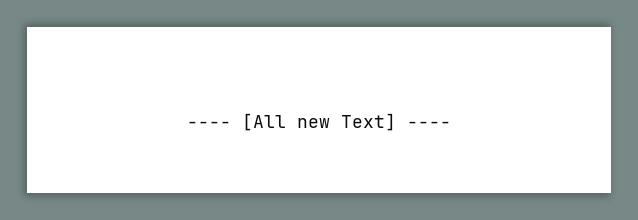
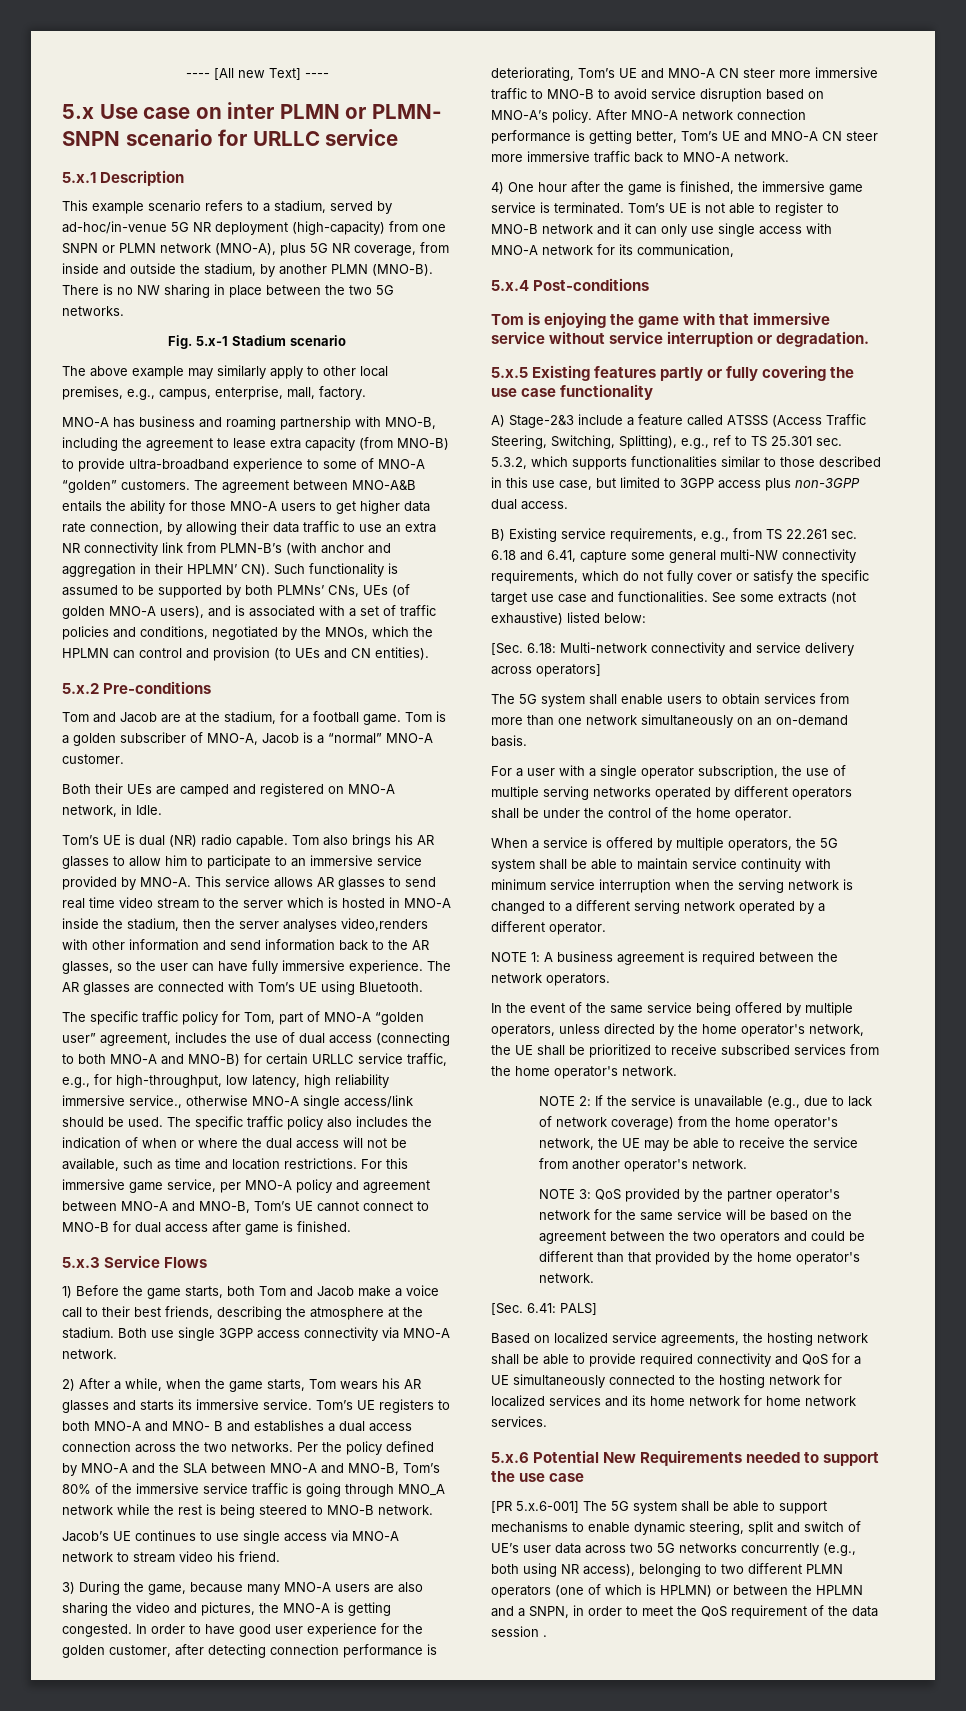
(451, 124) none -> [62,102,442,119] [62,129,399,146] [62,170,185,186] [62,200,392,214] [62,221,446,235] [62,242,449,256] [62,263,433,277] [62,284,394,298] [62,306,124,316] [168,335,346,349] [62,365,388,379] [62,386,366,400] [62,416,436,430] [62,437,449,451] [62,458,425,472] [62,480,416,493] [62,500,430,514] [62,521,436,535] [62,542,391,556] [62,563,398,577] [62,584,410,598] [62,605,436,619] [62,626,433,640] [62,647,429,661] [62,681,212,694] [62,711,446,725] [62,732,433,746] [62,754,124,764] [62,783,395,797] [62,804,162,817] [62,834,434,848] [62,855,422,869] [62,876,436,890] [62,897,451,909] [62,918,428,932] [62,939,429,951] [62,960,451,974] [62,981,423,995] [62,1011,424,1025] [62,1032,450,1046] [62,1053,447,1066] [62,1074,389,1088] [62,1095,413,1109] [62,1116,432,1130] [62,1137,407,1149] [62,1158,408,1171] [62,1179,430,1193] [62,1201,429,1213] [62,1221,351,1235] [62,1255,208,1268] [62,1285,439,1299] [62,1306,423,1320] [62,1327,450,1341] [62,1349,117,1359] [62,1378,421,1392] [62,1399,450,1413] [62,1420,412,1432] [62,1441,434,1455] [62,1463,440,1476] [62,1483,445,1497] [62,1504,433,1518] [62,1530,399,1544] [62,1551,280,1563] [62,1581,423,1595] [62,1602,391,1616] [62,1623,423,1637] [62,1644,437,1658] [491,67,878,81] [491,88,824,102] [491,109,806,123] [491,130,878,144] [491,151,789,163] [491,181,863,195] [491,202,839,216] [491,223,832,237] [491,244,734,257] [491,278,650,291] [491,312,831,328] [491,331,870,347] [491,365,855,381] [491,384,654,400] [491,414,866,428] [491,435,842,449] [491,456,881,470] [491,477,860,491] [491,499,568,510] [491,528,857,542] [491,549,856,563] [491,570,869,584] [491,591,856,605] [491,612,646,625] [491,642,854,656] [491,664,601,677] [491,693,849,707] [491,714,848,728] [491,735,527,747] [491,765,846,779] [491,786,852,800] [491,807,792,821] [491,837,838,851] [491,858,831,872] [491,879,853,893] [491,900,825,914] [491,921,606,935] [491,951,838,965] [491,973,610,986] [491,1002,853,1016] [491,1023,864,1037] [491,1044,879,1058] [491,1066,677,1079] [538,1095,872,1109] [538,1116,838,1130] [538,1137,858,1151] [538,1158,747,1172] [538,1188,840,1202] [538,1209,852,1221] [538,1231,865,1244] [538,1251,860,1265] [538,1273,594,1283] [491,1303,597,1315] [491,1332,868,1346] [491,1353,861,1367] [491,1374,842,1388] [491,1395,856,1407] [491,1416,547,1427] [491,1450,880,1466] [491,1471,585,1482] [491,1501,827,1514] [491,1521,861,1535] [491,1543,856,1556] [491,1563,843,1577] [491,1584,863,1598] [491,1605,878,1619] [491,1626,547,1637] // 5.x Use case on inter PLMN or PLMN- SNPN scenario for URLLC service // 5.x.1 Description // This example scenario refers to a stadium, served by ad-hoc/in-venue 5G NR deployment (high-capacity) from one SNPN or PLMN network (MNO-A), plus 5G NR coverage, from inside and outside the stadium, by another PLMN (MNO-B). There is no NW sharing in place between the two 5G networks. // Fig. 5.x-1 Stadium scenario // The above example may similarly apply to other local premises, e.g., campus, enterprise, mall, factory. // MNO-A has business and roaming partnership with MNO-B, including the agreement to lease extra capacity (from MNO-B) to provide ultra-broadband experience to some of MNO-A “golden” customers. The agreement between MNO-A&B entails the ability for those MNO-A users to get higher data rate connection, by allowing their data traffic to use an extra NR connectivity link from PLMN-B’s (with anchor and aggregation in their HPLMN’ CN). Such functionality is assumed to be supported by both PLMNs’ CNs, UEs (of golden MNO-A users), and is associated with a set of traffic policies and conditions, negotiated by the MNOs, which the HPLMN can control and provision (to UEs and CN entities). // 5.x.2 Pre-conditions // Tom and Jacob are at the stadium, for a football game. Tom is a golden subscriber of MNO-A, Jacob is a “normal” MNO-A customer. // Both their UEs are camped and registered on MNO-A network, in Idle. // Tom’s UE is dual (NR) radio capable. Tom also brings his AR glasses to allow him to participate to an immersive service provided by MNO-A. This service allows AR glasses to send real time video stream to the server which is hosted in MNO-A inside the stadium, then the server analyses video,renders with other information and send information back to the AR glasses, so the user can have fully immersive experience. The AR glasses are connected with Tom’s UE using Bluetooth. // The specific traffic policy for Tom, part of MNO-A “golden user” agreement, includes the use of dual access (connecting to both MNO-A and MNO-B) for certain URLLC service traffic, e.g., for high-throughput, low latency, high reliability immersive service., otherwise MNO-A single access/link should be used. The specific traffic policy also includes the indication of when or where the dual access will not be available, such as time and location restrictions. For this immersive game service, per MNO-A policy and agreement between MNO-A and MNO-B, Tom’s UE cannot connect to MNO-B for dual access after game is finished. // 5.x.3 Service Flows // 1) Before the game starts, both Tom and Jacob make a voice call to their best friends, describing the atmosphere at the stadium. Both use single 3GPP access connectivity via MNO-A network. // 2) After a while, when the game starts, Tom wears his AR glasses and starts its immersive service. Tom’s UE registers to both MNO-A and MNO- B and establishes a dual access connection across the two networks. Per the policy defined by MNO-A and the SLA between MNO-A and MNO-B, Tom’s 80% of the immersive service traffic is going through MNO_A network while the rest is being steered to MNO-B network. // Jacob’s UE continues to use single access via MNO-A network to stream video his friend. // 3) During the game, because many MNO-A users are also sharing the video and pictures, the MNO-A is getting congested. In order to have good user experience for the golden customer, after detecting connection performance is deteriorating, Tom’s UE and MNO-A CN steer more immersive traffic to MNO-B to avoid service disruption based on MNO-A’s policy. After MNO-A network connection performance is getting better, Tom’s UE and MNO-A CN steer more immersive traffic back to MNO-A network. // 4) One hour after the game is finished, the immersive game service is terminated. Tom’s UE is not able to register to MNO-B network and it can only use single access with MNO-A network for its communication, // 5.x.4 Post-conditions // Tom is enjoying the game with that immersive service without service interruption or degradation. // 5.x.5 Existing features partly or fully covering the use case functionality // A) Stage-2&3 include a feature called ATSSS (Access Traffic Steering, Switching, Splitting), e.g., ref to TS 25.301 sec. 5.3.2, which supports functionalities similar to those described in this use case, but limited to 3GPP access plus non-3GPP dual access. // B) Existing service requirements, e.g., from TS 22.261 sec. 6.18 and 6.41, capture some general multi-NW connectivity requirements, which do not fully cover or satisfy the specific target use case and functionalities. See some extracts (not exhaustive) listed below: // [Sec. 6.18: Multi-network connectivity and service delivery across operators] // The 5G system shall enable users to obtain services from more than one network simultaneously on an on-demand basis. // For a user with a single operator subscription, the use of multiple serving networks operated by different operators shall be under the control of the home operator. // When a service is offered by multiple operators, the 5G system shall be able to maintain service continuity with minimum service interruption when the serving network is changed to a different serving network operated by a different operator. // NOTE 1: A business agreement is required between the network operators. // In the event of the same service being offered by multiple operators, unless directed by the home operator's network, the UE shall be prioritized to receive subscribed services from the home operator's network. // NOTE 2: If the service is unavailable (e.g., due to lack of network coverage) from the home operator's network, the UE may be able to receive the service from another operator's network. // NOTE 3: QoS provided by the partner operator's network for the same service will be based on the agreement between the two operators and could be different than that provided by the home operator's network. // [Sec. 6.41: PALS] // Based on localized service agreements, the hosting network shall be able to provide required connectivity and QoS for a UE simultaneously connected to the hosting network for localized services and its home network for home network services. // 5.x.6 Potential New Requirements needed to support the use case // [PR 5.x.6-001] The 5G system shall be able to support mechanisms to enable dynamic steering, split and switch of UE’s user data across two 5G networks concurrently (e.g., both using NR access), belonging to two different PLMN operators (one of which is HPLMN) or between the HPLMN and a SNPN, in order to meet the QoS requirement of the data session .

